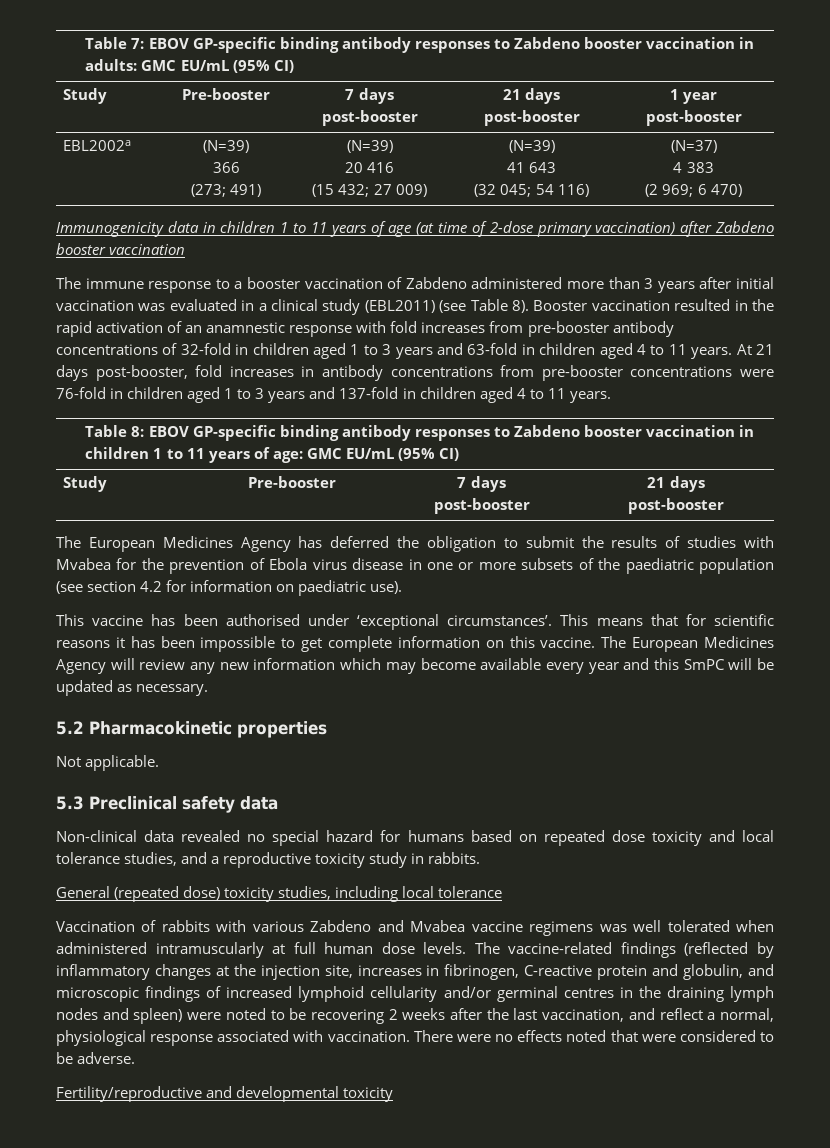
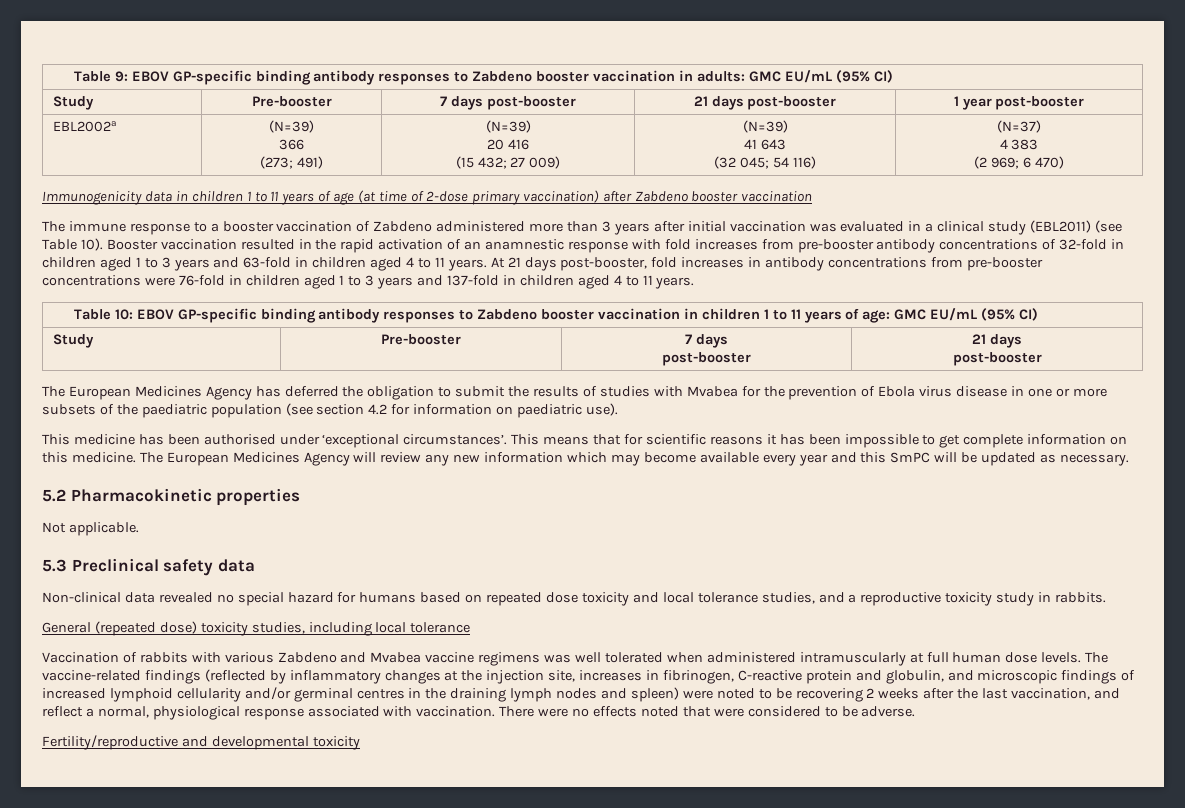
[85,37,145,49] Table 7: -> [73,71,128,82] Table 9:
[511,300,529,313] 8). -> [80,238,103,251] 10).
[131,426,145,437] 8: -> [114,309,133,320] 10:
[92,615,144,626] vaccine -> [73,434,135,445] medicine
[540,637,596,648] vaccine. -> [71,452,136,463] medicine.

